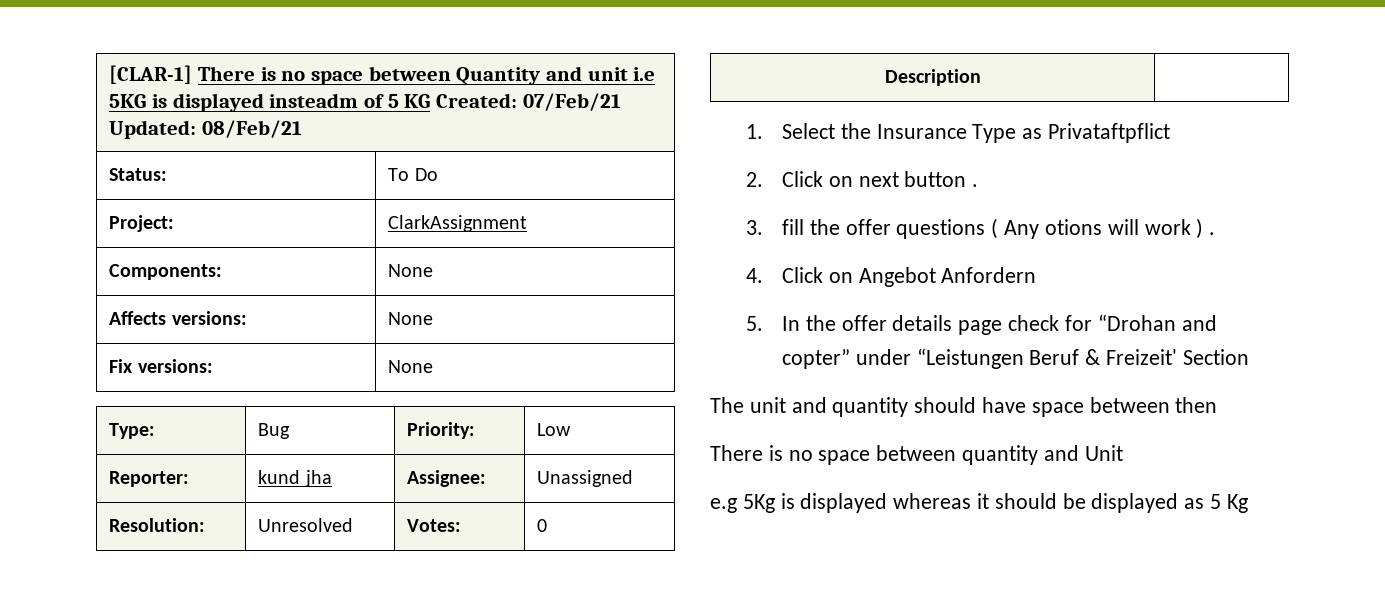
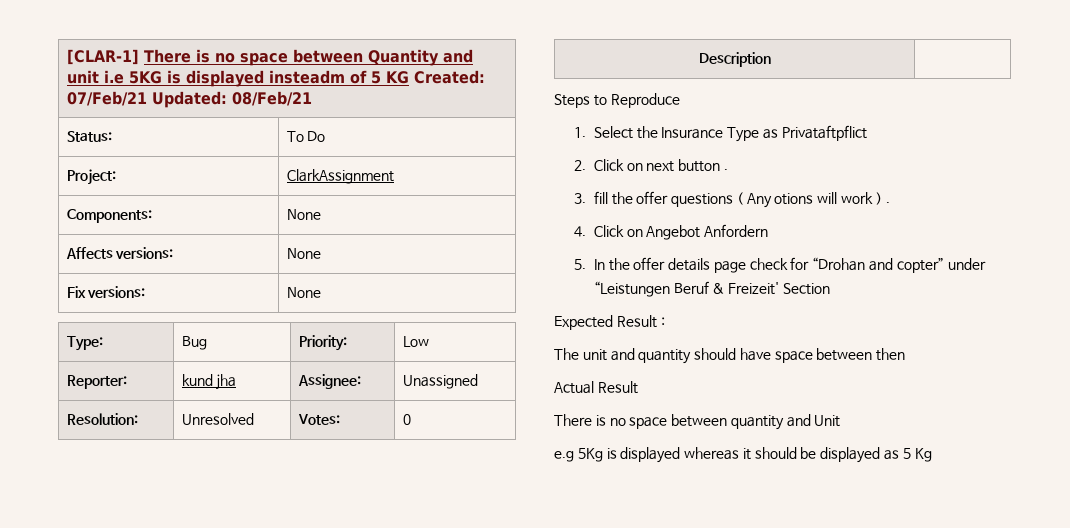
(981, 77) none -> [554,93,680,108] // Steps to Reproduce
(1249, 357) none -> [554,315,665,330] // Expected Result :
(1218, 405) none -> [554,381,638,394] // Actual Result

